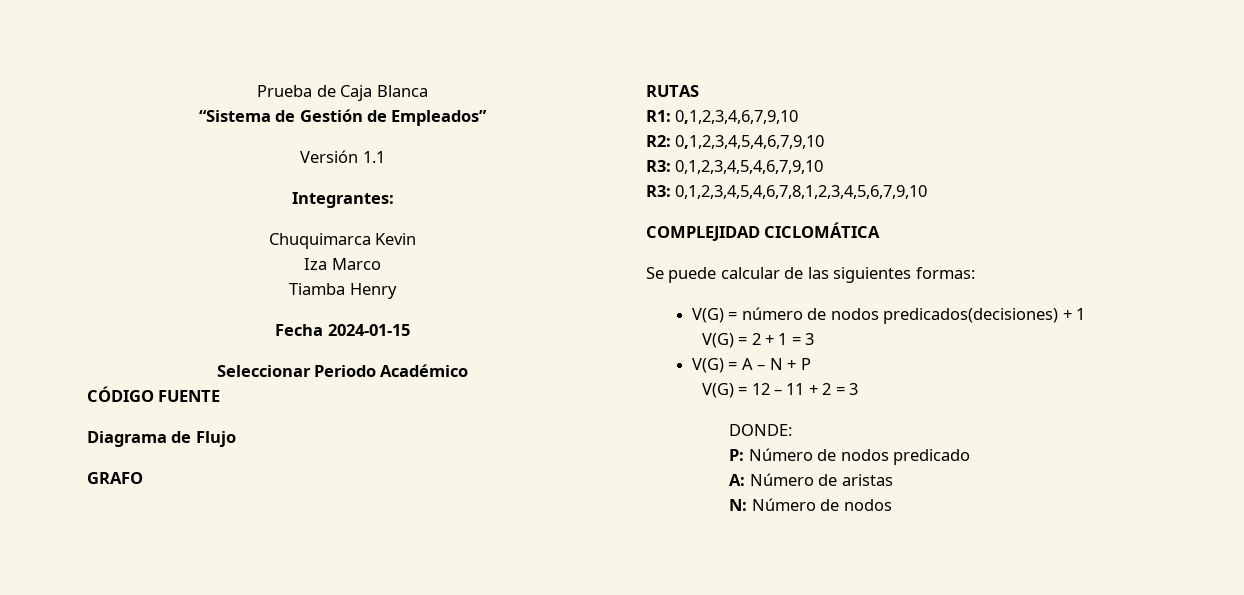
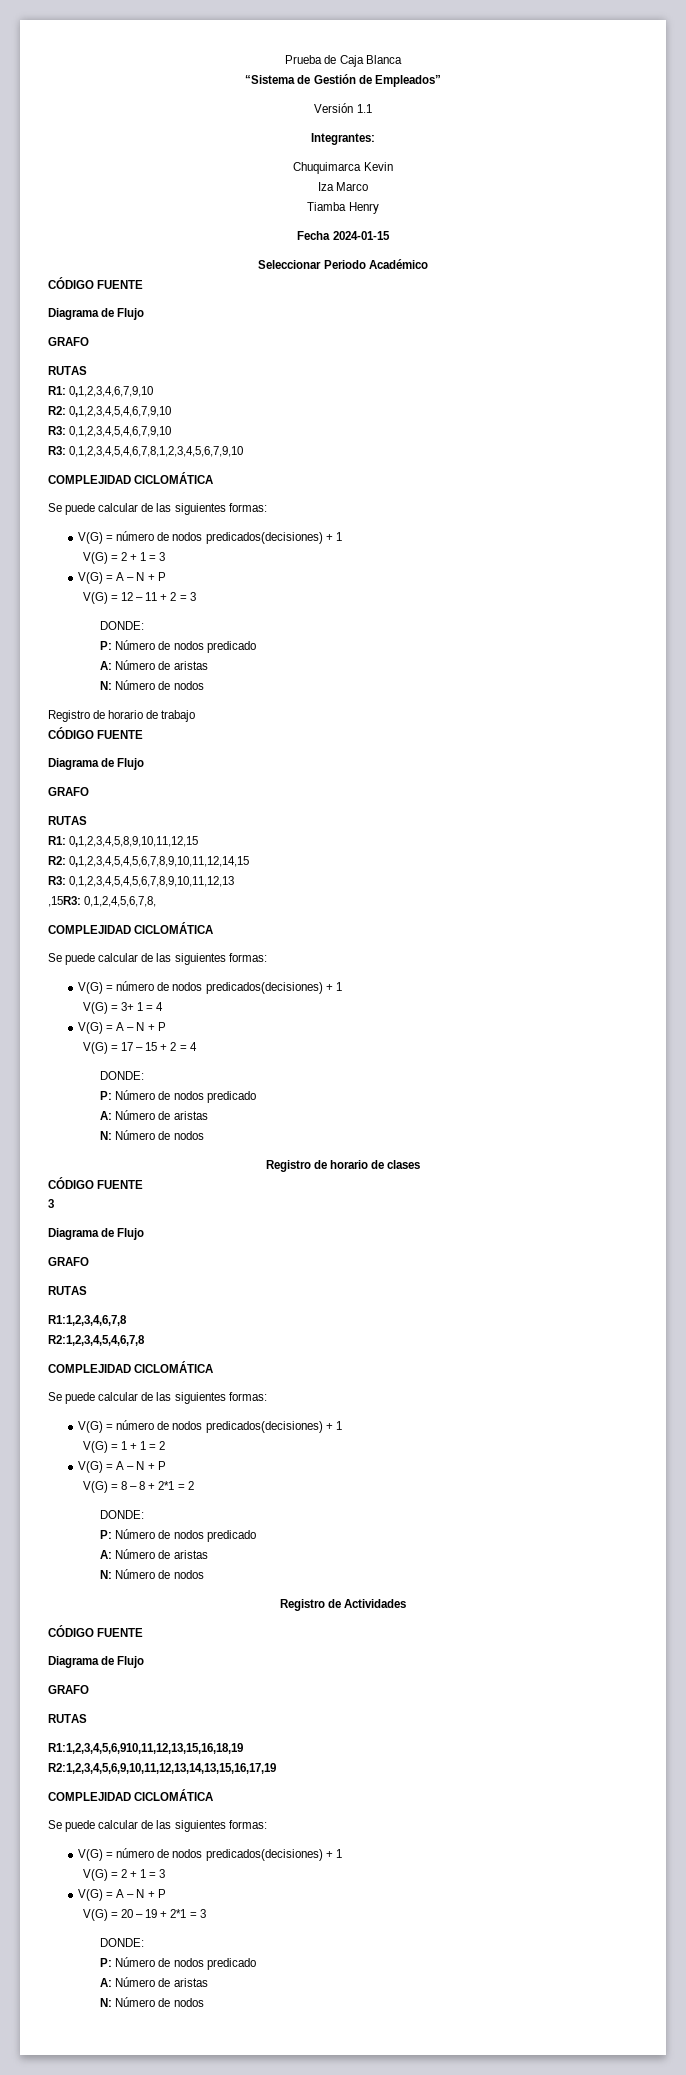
(892, 505) none -> [48,710,196,722] [48,727,144,739] [48,758,145,770] [48,787,89,796] [48,816,87,825] [48,836,199,847] [48,856,250,867] [48,876,235,887] [48,896,157,907] [48,922,214,934] [48,953,267,965] [78,981,342,994] [82,1002,164,1014] [78,1022,166,1034] [82,1042,197,1054] [100,1071,145,1080] [100,1090,256,1103] [100,1110,208,1120] [100,1130,204,1140] [265,1160,421,1172] [48,1177,144,1189] [48,1199,54,1208] [48,1228,145,1240] [48,1257,89,1266] [48,1286,87,1295] [48,1315,127,1326] [48,1335,145,1346] [48,1361,214,1373] [48,1392,267,1404] [78,1420,342,1433] [82,1441,166,1453] [78,1461,166,1473] [82,1481,194,1493] [100,1510,145,1519] [100,1529,256,1542] [100,1549,208,1559] [100,1569,204,1579] [279,1599,407,1611] [48,1625,144,1637] [48,1656,145,1668] [48,1685,89,1694] [48,1714,87,1723] [48,1743,243,1754] [48,1763,276,1774] [48,1789,214,1801] [48,1820,267,1832] [78,1848,342,1861] [82,1869,166,1881] [78,1889,166,1901] [82,1909,206,1921] [100,1938,145,1947] [100,1957,256,1970] [100,1977,208,1987] [100,1997,204,2007] // Registro de horario de trabajo // CÓDIGO FUENTE // Diagrama de Flujo // GRAFO // RUTAS // R1: 0,1,2,3,4,5,8,9,10,11,12,15 // R2: 0,1,2,3,4,5,4,5,6,7,8,9,10,11,12,14,15 // R3: 0,1,2,3,4,5,4,5,6,7,8,9,10,11,12,13 // ,15R3: 0,1,2,4,5,6,7,8, // COMPLEJIDAD CICLOMÁTICA // Se puede calcular de las siguientes formas: // V(G) = número de nodos predicados(decisiones) + 1 // V(G) = 3+ 1 = 4 // V(G) = A – N + P // V(G) = 17 – 15 + 2 = 4 // DONDE: // P: Número de nodos predicado // A: Número de aristas // N: Número de nodos // Registro de horario de clases // CÓDIGO FUENTE // 3 // Diagrama de Flujo // GRAFO // RUTAS // R1:1,2,3,4,6,7,8 // R2:1,2,3,4,5,4,6,7,8 // COMPLEJIDAD CICLOMÁTICA // Se puede calcular de las siguientes formas: // V(G) = número de nodos predicados(decisiones) + 1 // V(G) = 1 + 1 = 2 // V(G) = A – N + P // V(G) = 8 – 8 + 2*1 = 2 // DONDE: // P: Número de nodos predicado // A: Número de aristas // N: Número de nodos // Registro de Actividades // CÓDIGO FUENTE // Diagrama de Flujo // GRAFO // RUTAS // R1:1,2,3,4,5,6,910,11,12,13,15,16,18,19 // R2:1,2,3,4,5,6,9,10,11,12,13,14,13,15,16,17,19 // COMPLEJIDAD CICLOMÁTICA // Se puede calcular de las siguientes formas: // V(G) = número de nodos predicados(decisiones) + 1 // V(G) = 2 + 1 = 3 // V(G) = A – N + P // V(G) = 20 – 19 + 2*1 = 3 // DONDE: // P: Número de nodos predicado // A: Número de aristas // N: Número de nodos

